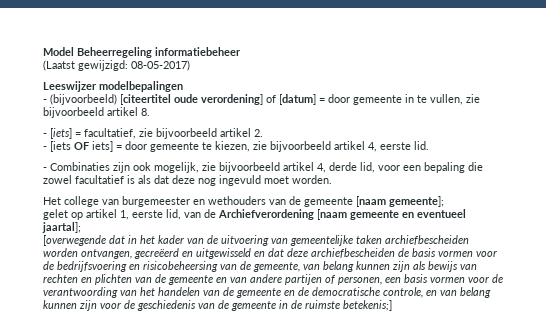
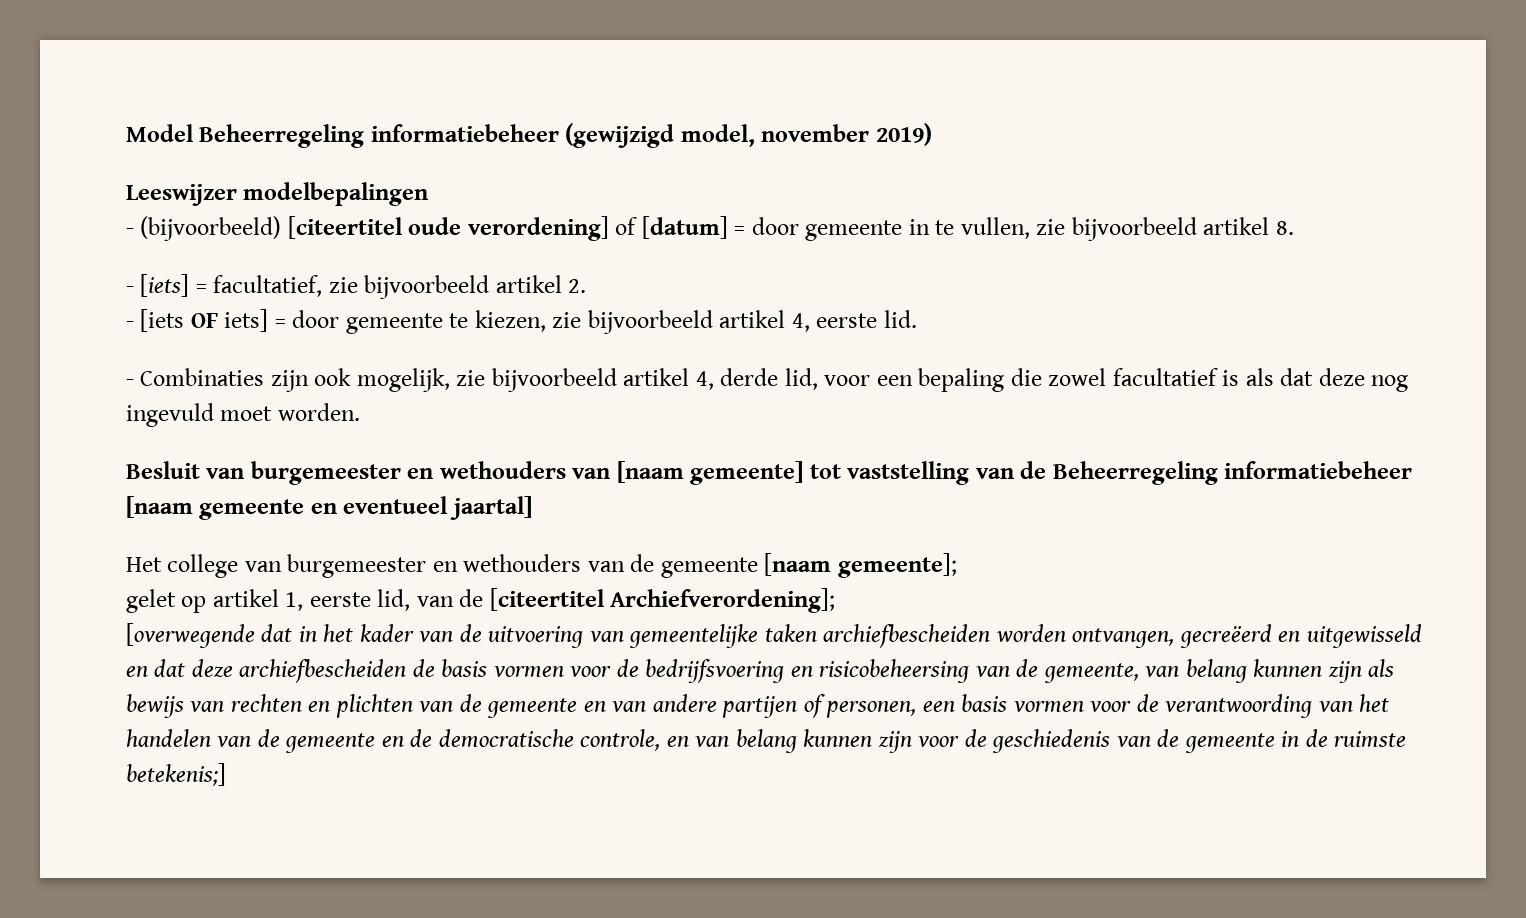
[43,60,190,71] // (Laatst gewijzigd: 08-05-2017) -> [565,123,932,148] (gewijzigd model, november 2019)
(332, 179) none -> [126,461,1413,485] [126,496,532,520] // Besluit van burgemeester en wethouders van [naam gemeente] tot vaststelling van de Beheerregeling informatiebeheer [naam gemeente en eventueel jaartal]
[218,209,466,220] [42,222,81,233] Archiefverordening [naam gemeente en eventueel jaartal]; -> [489,588,836,613] [citeertitel Archiefverordening];

